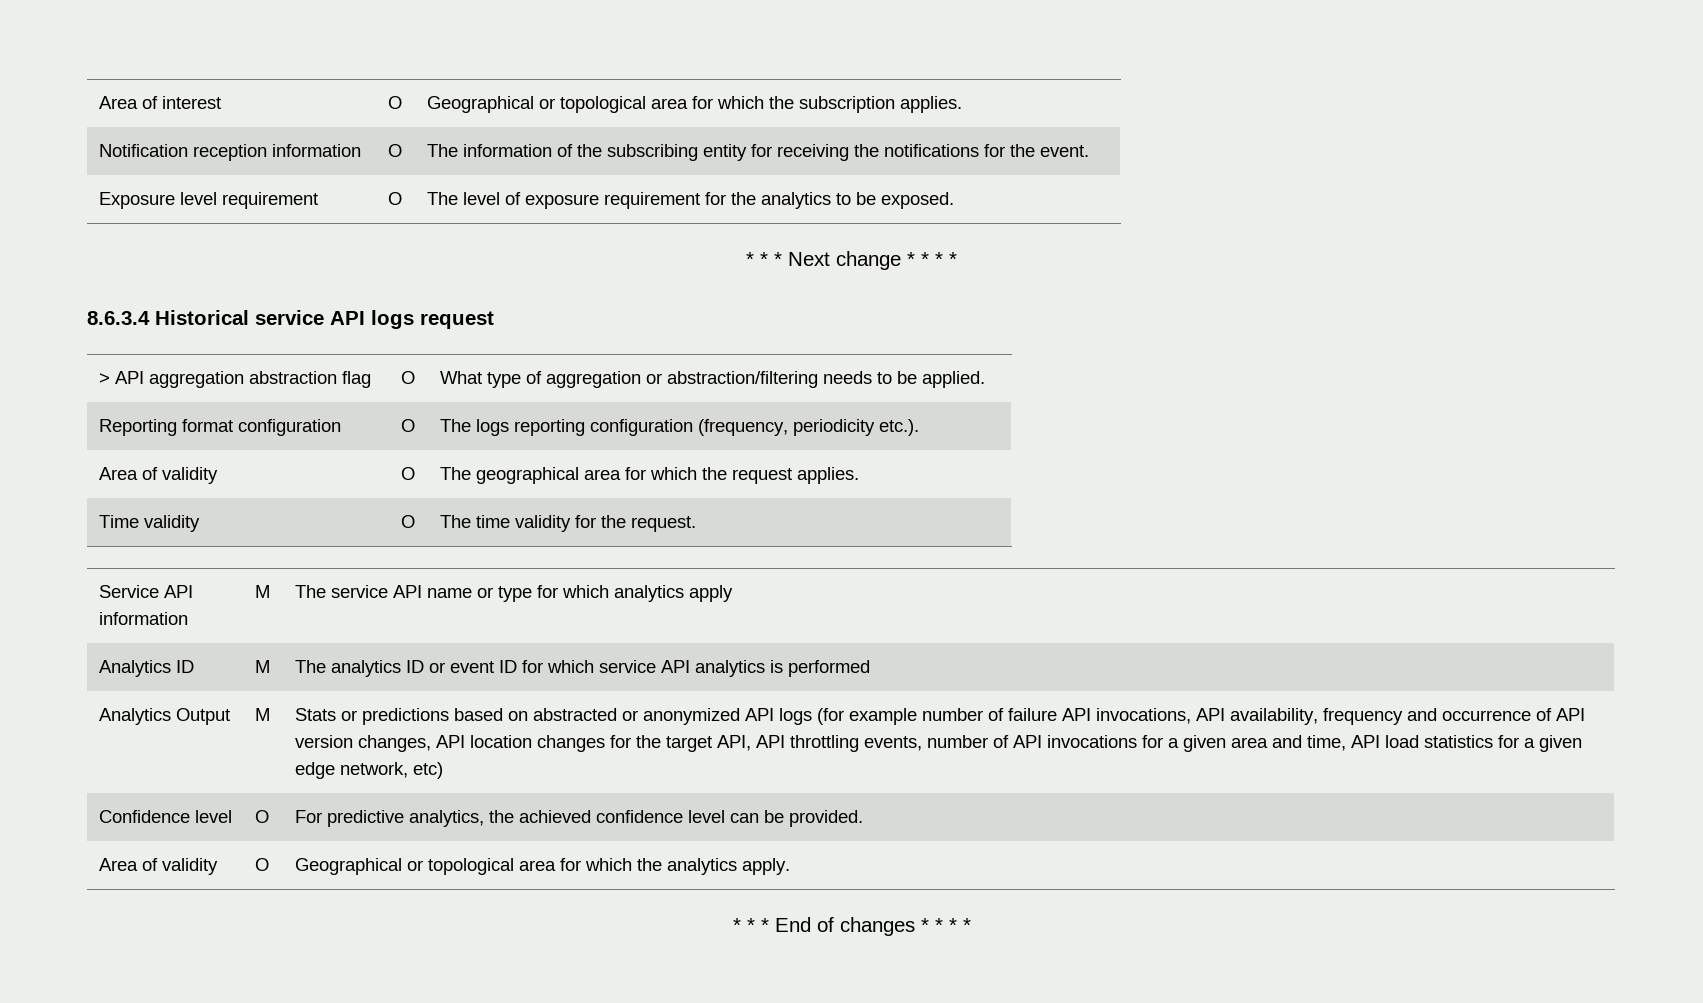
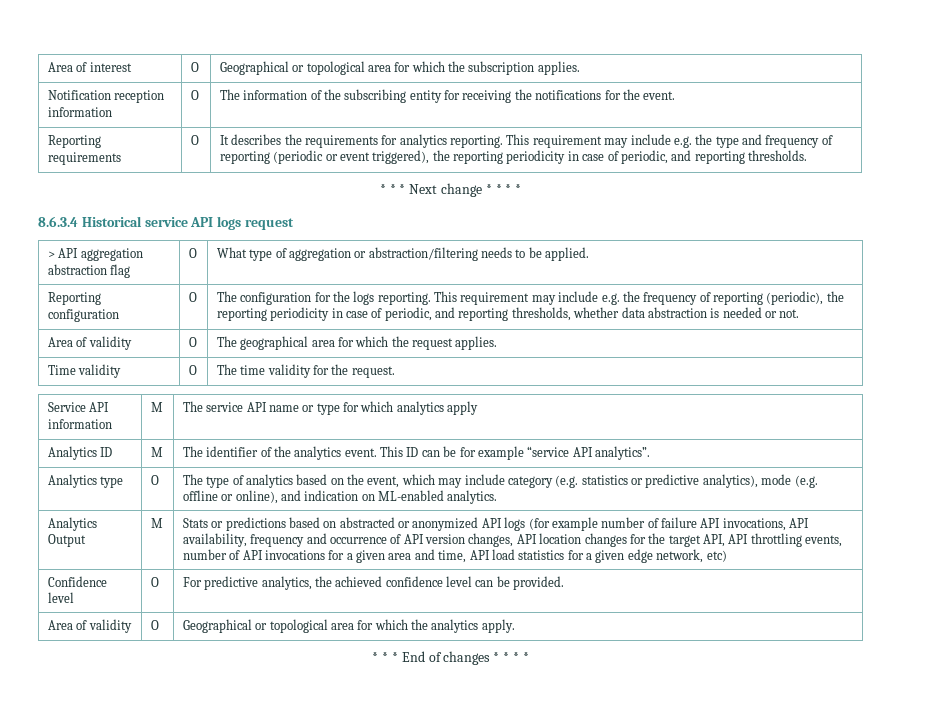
[98,192,318,209] [387,192,402,205] [426,192,954,209] Exposure level requirement | O | The level of exposure requirement for the analytics to be exposed. -> [47,135,101,148] [47,152,121,165] [190,135,199,145] [219,134,833,148] [219,150,808,164] Reporting requirements | O | It describes the requirements for analytics reporting. This requirement may include e.g. the type and frequency of reporting (periodic or event triggered), the reporting periodicity in case of periodic, and reporting thresholds.
[181,419,233,432] format -> (101, 298) none
[475,419,919,436] logs reporting configuration (frequency, periodicity etc.). -> [240,291,844,305] [216,307,800,321] configuration for the logs reporting. This requirement may include e.g. the frequency of reporting (periodic), the reporting periodicity in case of periodic, and reporting thresholds, whether data abstraction is needed or not.
[330,660,870,677] analytics ID or event ID for which service API analytics is performed -> [206,446,651,460] [47,474,124,488] [150,475,159,485] [182,474,818,488] [182,490,498,504] identifier of the analytics event. This ID can be for example “service API analytics”. // Analytics type | O | The type of analytics based on the event, which may include category (e.g. statistics or predictive analytics), mode (e.g. offline or online), and indication on ML-enabled analytics.

